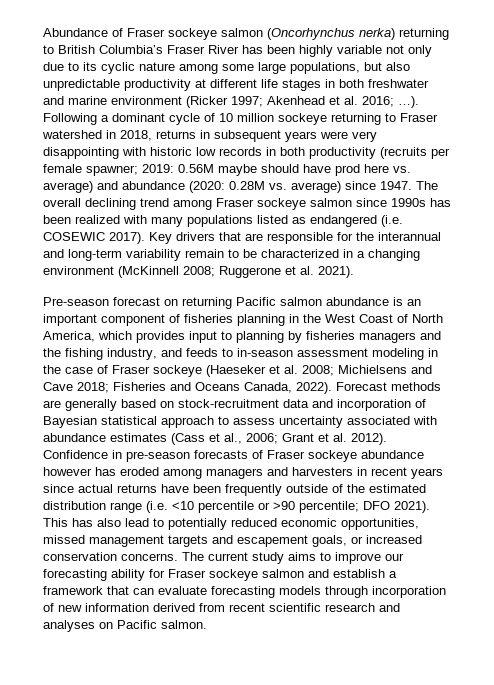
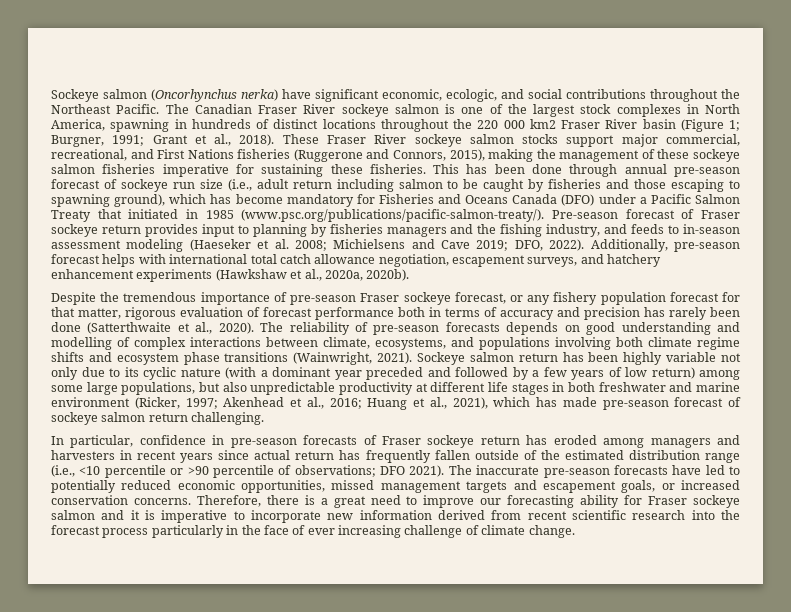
[43,28,449,40] [43,45,239,54] Abundance of Fraser sockeye salmon (Oncorhynchus nerka) returning to British Columbia’s Fraser River -> [51,89,740,102] [51,104,740,117] [51,119,740,132] [51,134,740,147] [51,149,740,162] [51,164,740,177] [51,179,741,192] [51,194,740,207] [51,209,740,222] [51,224,740,237] [51,239,740,252] [51,254,662,267] [51,269,410,282] [51,292,740,305] [51,307,740,320] [51,322,741,335] [51,337,740,350] [51,352,558,365] Sockeye salmon (Oncorhynchus nerka) have significant economic, ecologic, and social contributions throughout the Northeast Pacific. The Canadian Fraser River sockeye salmon is one of the largest stock complexes in North America, spawning in hundreds of distinct locations throughout the 220 000 km2 Fraser River basin (Figure 1; Burgner, 1991; Grant et al., 2018). These Fraser River sockeye salmon stocks support major commercial, recreational, and First Nations fisheries (Ruggerone and Connors, 2015), making the management of these sockeye salmon fisheries imperative for sustaining these fisheries. This has been done through annual pre-season forecast of sockeye run size (i.e., adult return including salmon to be caught by fisheries and those escaping to spawning ground), which has become mandatory for Fisheries and Oceans Canada (DFO) under a Pacific Salmon Treaty that initiated in 1985 (www.psc.org/publications/pacific-salmon-treaty/). Pre-season forecast of Fraser sockeye return provides input to planning by fisheries managers and the fishing industry, and feeds to in-season assessment modeling (Haeseker et al. 2008; Michielsens and Cave 2019; DFO, 2022). Additionally, pre-season forecast helps with international total catch allowance negotiation, escapement surveys, and hatchery enhancement experiments (Hawkshaw et al., 2020a, 2020b). // Despite the tremendous importance of pre-season Fraser sockeye forecast, or any fishery population forecast for that matter, rigorous evaluation of forecast performance both in terms of accuracy and precision has rarely been done (Satterthwaite et al., 2020). The reliability of pre-season forecasts depends on good understanding and modelling of complex interactions between climate, ecosystems, and populations involving both climate regime shifts and ecosystem phase transitions (Wainwright, 2021). Sockeye salmon return
(175, 66) none -> [225,367,695,380] (with a dominant year preceded and followed by a few years of low return)
[186,96,228,108] (Ricker -> [134,397,180,409] (Ricker,
[344,96,419,108] [43,113,438,125] [42,130,377,142] [43,147,450,159] [43,164,411,176] [43,181,438,193] [43,198,451,210] [43,215,403,227] [43,232,441,244] [43,249,420,261] [43,266,354,278] [43,297,421,309] [43,314,443,326] [43,331,441,343] [43,348,438,360] [43,365,432,377] [43,382,441,394] [43,399,426,411] [43,416,437,428] [43,433,387,445] [43,450,108,459] al. 2016; …). Following a dominant cycle of 10 million sockeye returning to Fraser watershed in 2018, returns in subsequent years were very disappointing with historic low records in both productivity (recruits per female spawner; 2019: 0.56M maybe should have prod here vs. average) and abundance (2020: 0.28M vs. average) since 1947. The overall declining trend among Fraser sockeye salmon since 1990s has been realized with many populations listed as endangered (i.e. COSEWIC 2017). Key drivers that are responsible for the interannual and long-term variability remain to be characterized in a changing environment (McKinnell 2008; Ruggerone et al. 2021). // Pre-season forecast on returning Pacific salmon abundance is an important component of fisheries planning in the West Coast of North America, which provides input to planning by fisheries managers and the fishing industry, and feeds to in-season assessment modeling in the case of Fraser sockeye (Haeseker et al. 2008; Michielsens and Cave 2018; Fisheries and Oceans Canada, 2022). Forecast methods are generally based on stock-recruitment data and incorporation of Bayesian statistical approach to assess uncertainty associated with abundance estimates (Cass et al., 2006; Grant et al. 2012). Confidence -> [306,397,741,410] [51,412,265,425] [51,435,206,448] al., 2016; Huang et al., 2021), which has made pre-season forecast of sockeye salmon return challenging. // In particular, confidence
[361,450,424,459] [43,467,92,476] abundance however -> [480,436,520,445] return
[117,484,282,496] returns have been frequently -> [295,450,470,463] return has frequently fallen
[146,501,168,513] (i.e. -> [51,465,75,477] (i.e.,
[299,501,430,513] [43,518,149,527] percentile; DFO 2021). This has also lead -> [212,465,725,478] percentile of observations; DFO 2021). The inaccurate pre-season forecasts have led
[182,552,316,564] The current study aims -> [196,495,401,508] Therefore, there is a great need
[333,569,397,578] [43,586,446,598] [43,603,54,612] establish a framework that can evaluate forecasting models through incorporation of -> [130,510,321,523] it is imperative to incorporate
[379,603,400,612] [43,620,207,632] and analyses on Pacific salmon. -> [691,510,740,520] [51,525,575,538] into the forecast process particularly in the face of ever increasing challenge of climate change.

